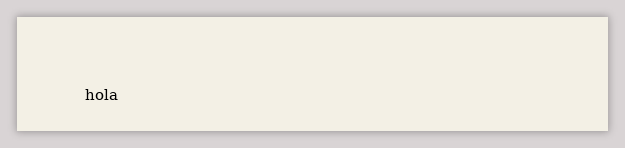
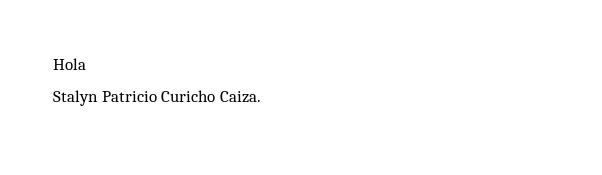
[85,89,118,100] hola -> [53,58,86,70] [53,90,261,106] Hola // Stalyn Patricio Curicho Caiza.

